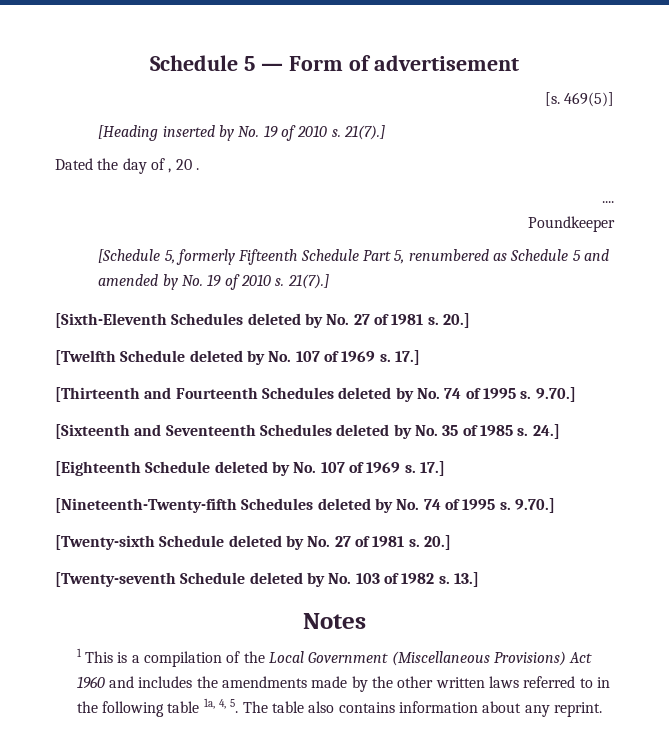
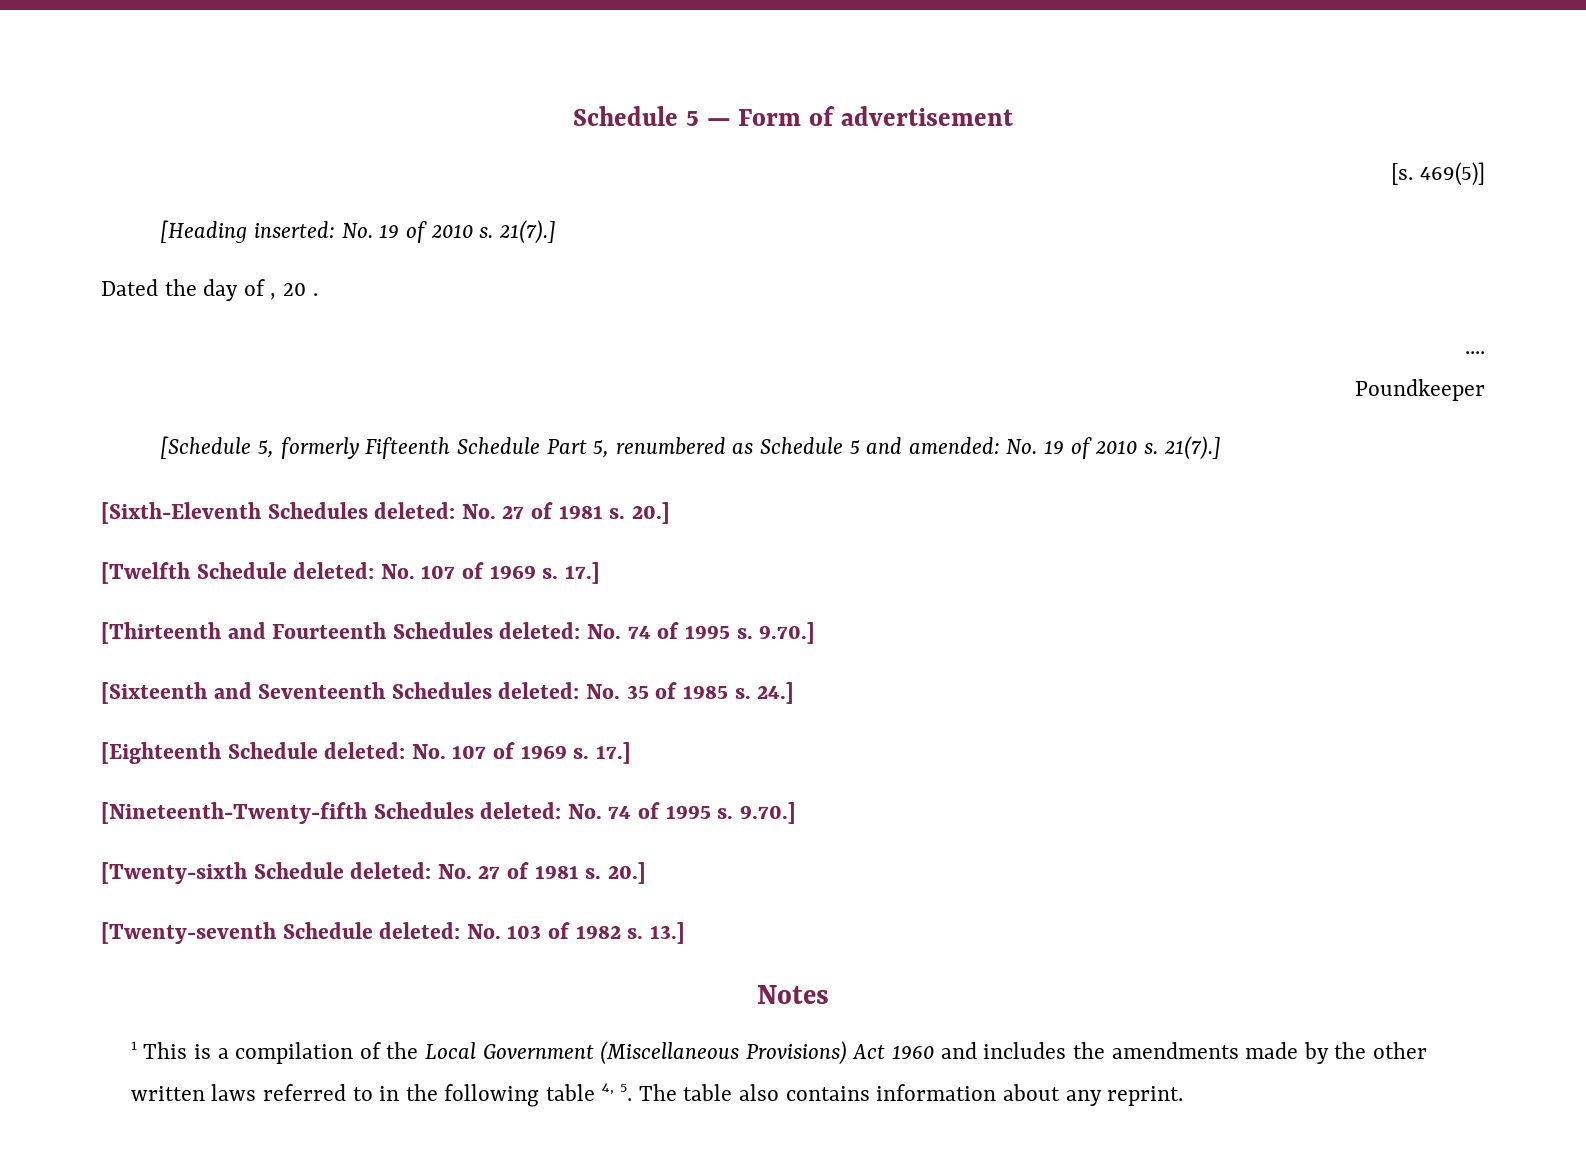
[162,125,234,141] inserted by -> [254,221,336,238] inserted:
[98,274,178,290] amended by -> [908,437,1000,454] amended:
[247,313,323,328] deleted by -> [374,502,456,519] deleted:
[189,350,265,365] deleted by -> [293,562,375,579] deleted:
[338,387,414,402] deleted by -> [499,622,581,639] deleted:
[336,424,412,439] deleted by -> [498,682,580,699] deleted:
[214,461,290,476] deleted by -> [324,742,406,759] deleted:
[317,498,393,513] deleted by -> [480,802,562,819] deleted:
[228,535,304,550] deleted by -> [350,862,432,879] deleted:
[249,572,325,587] deleted by -> [379,922,461,939] deleted:
[203,698,215,709] 1a, -> (596, 1092) none

